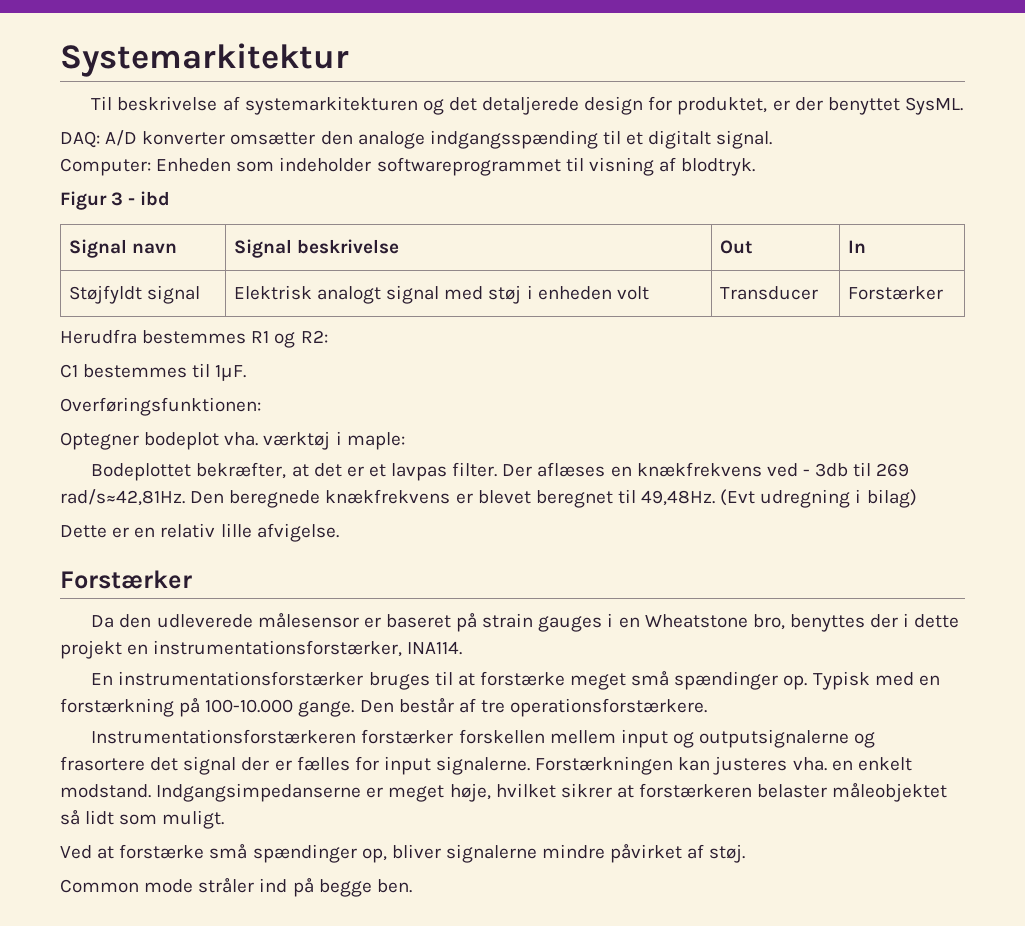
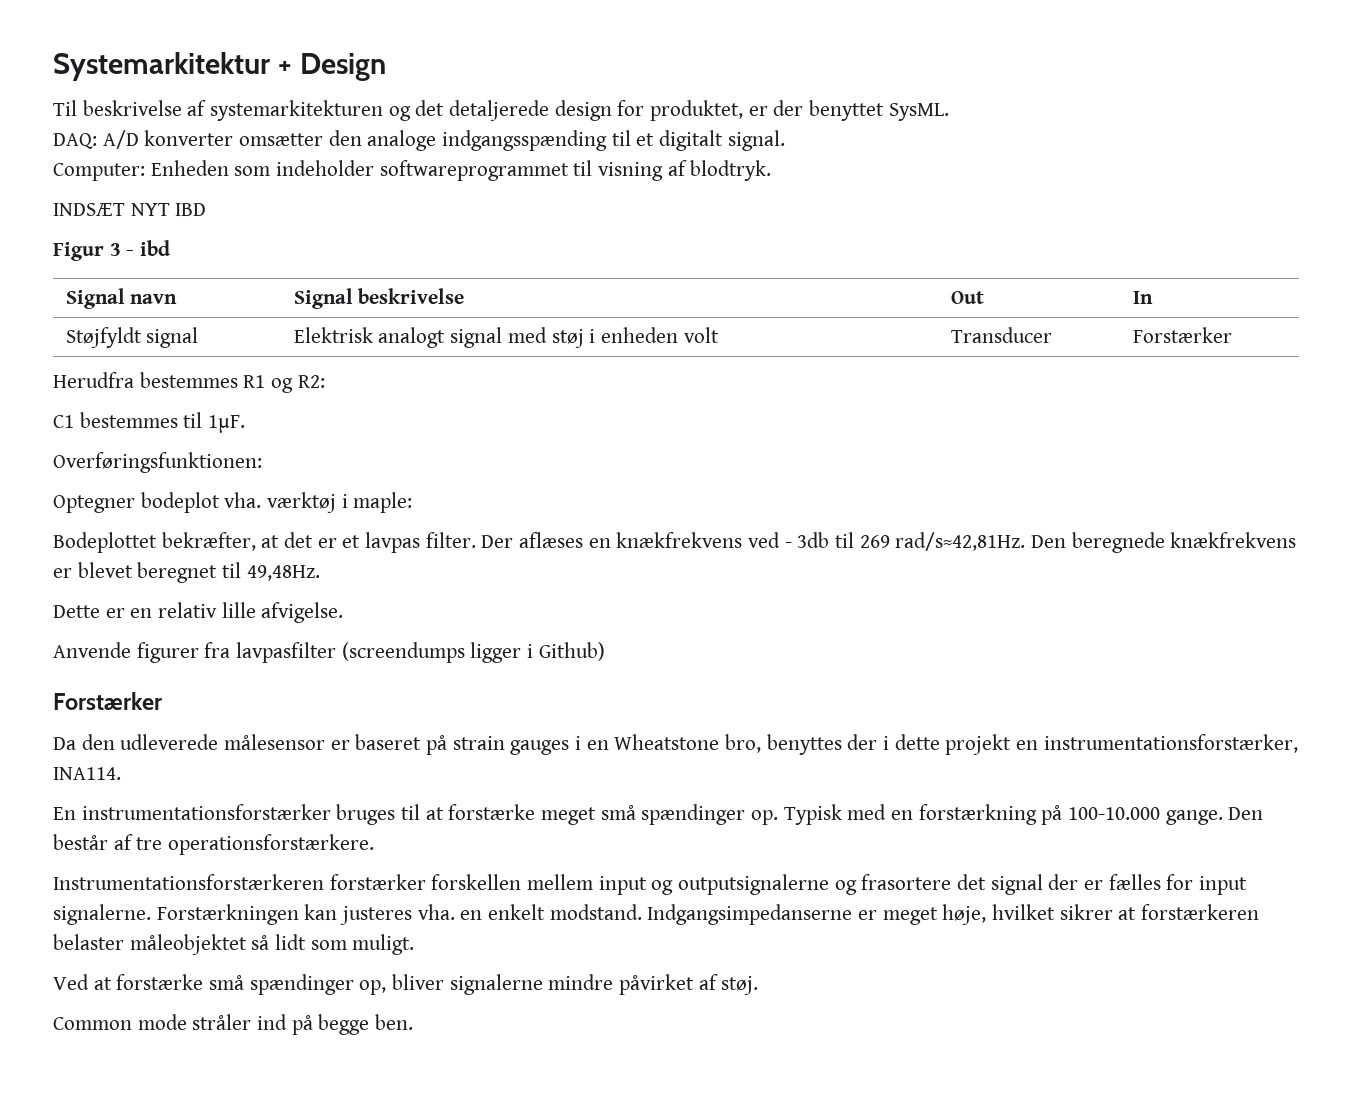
(349, 60) none -> [277,53,386,81] + Design
(756, 167) none -> [53,203,207,216] // INDSÆT NYT IBD
[720,489,917,508] (Evt udregning i bilag) -> (320, 573) none
(339, 532) none -> [53,642,605,663] // Anvende figurer fra lavpasfilter (screendumps ligger i Github)

